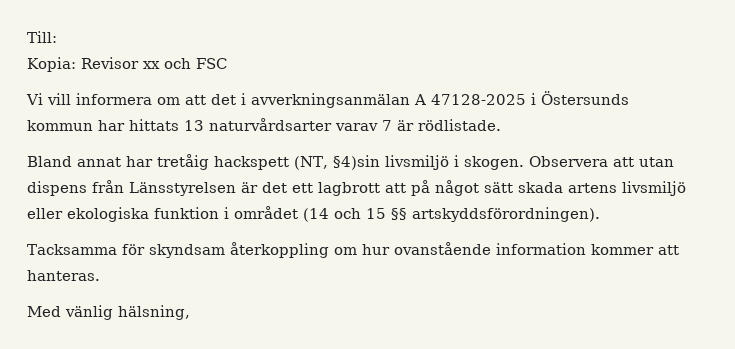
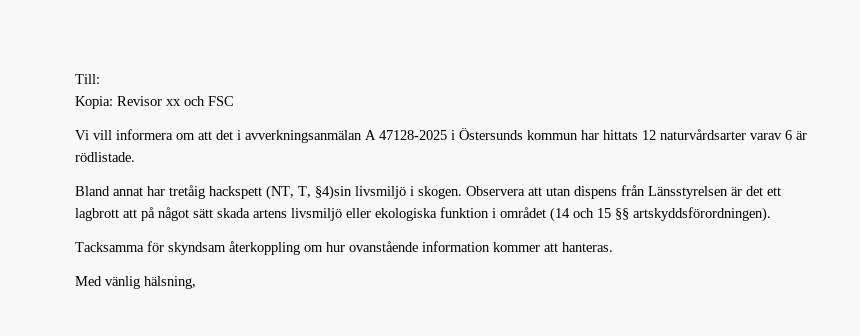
[184,120,204,131] 13 -> [642,130,656,140] 12
[382,120,392,131] 7 -> [785,130,792,140] 6
(328, 163) none -> [298,186,311,198] T,

